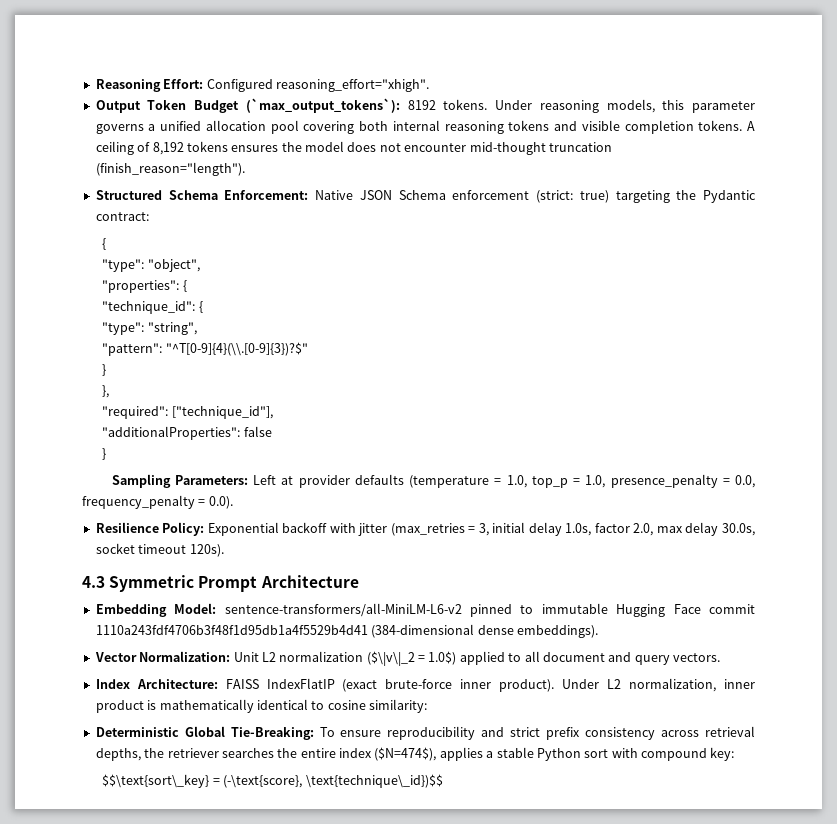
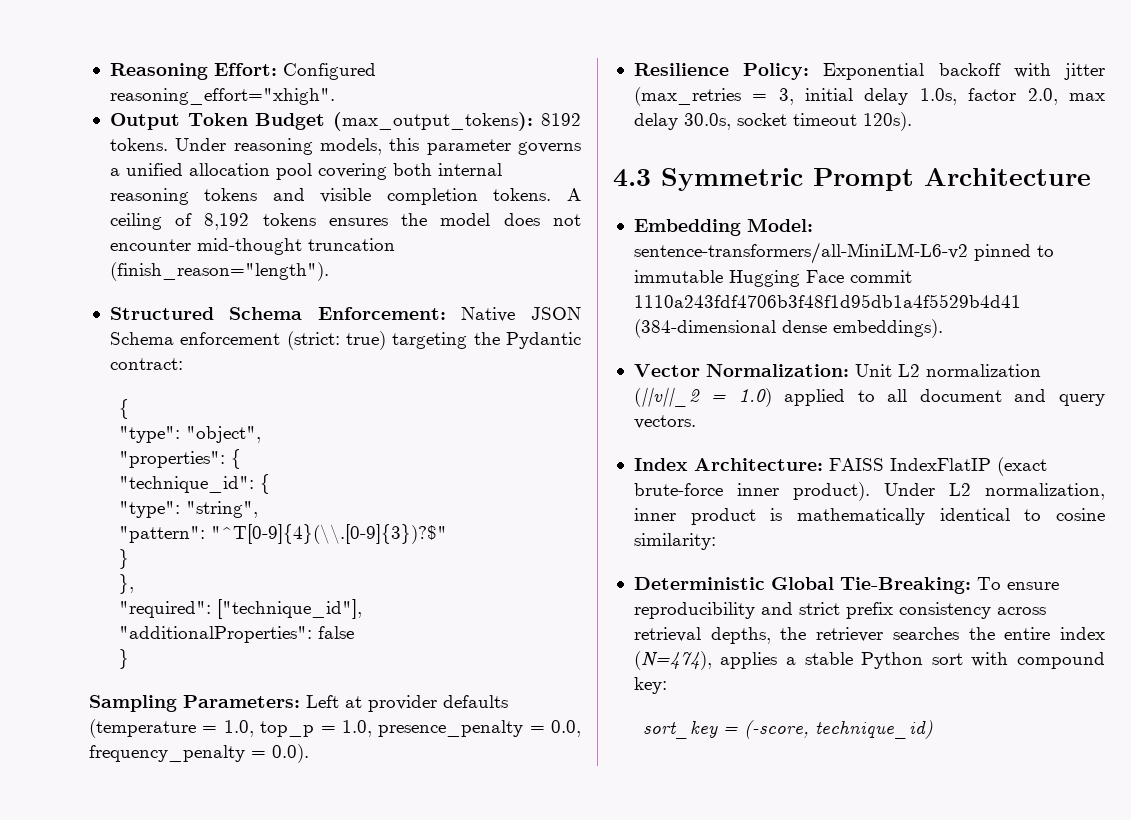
[245,98,400,113] (`max_output_tokens`): -> [333,112,534,131] (max_output_tokens):
[366,651,457,666] ($\|v\|_2 = 1.0$) -> [633,387,772,407] (||v||_2 = 1.0)
[374,747,437,761] ($N=474$), -> [633,651,712,670] (N=474),
[102,774,443,788] $$\text{sort\_key} = (-\text{score}, \text{technique\_id})$$ -> [643,720,934,739] sort_key = (-score, technique_id)

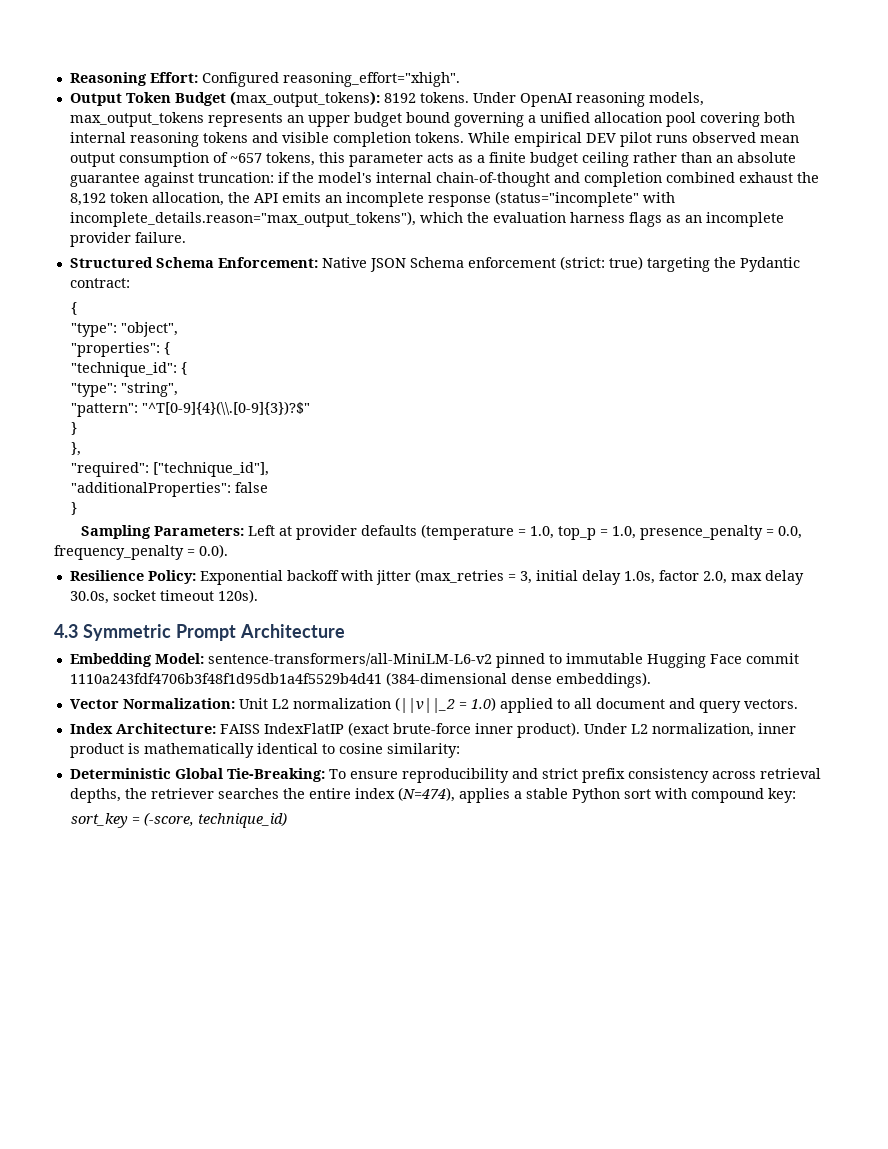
(227, 144) none -> [519,93,572,107] OpenAI
[389,138,581,155] this parameter governs -> [69,112,524,127] max_output_tokens represents an upper budget bound governing
[567,188,581,201] [109,213,581,230] [109,238,395,255] [109,262,329,281] A ceiling of 8,192 tokens ensures the model does not encounter mid-thought truncation (finish_reason="length"). -> [467,132,799,147] [69,152,796,167] [69,172,819,187] [69,191,675,207] [69,211,784,227] [69,232,186,247] While empirical DEV pilot runs observed mean output consumption of ~657 tokens, this parameter acts as a finite budget ceiling rather than an absolute guarantee against truncation: if the model's internal chain-of-thought and completion combined exhaust the 8,192 token allocation, the API emits an incomplete response (status="incomplete" with incomplete_details.reason="max_output_tokens"), which the evaluation harness flags as an incomplete provider failure.

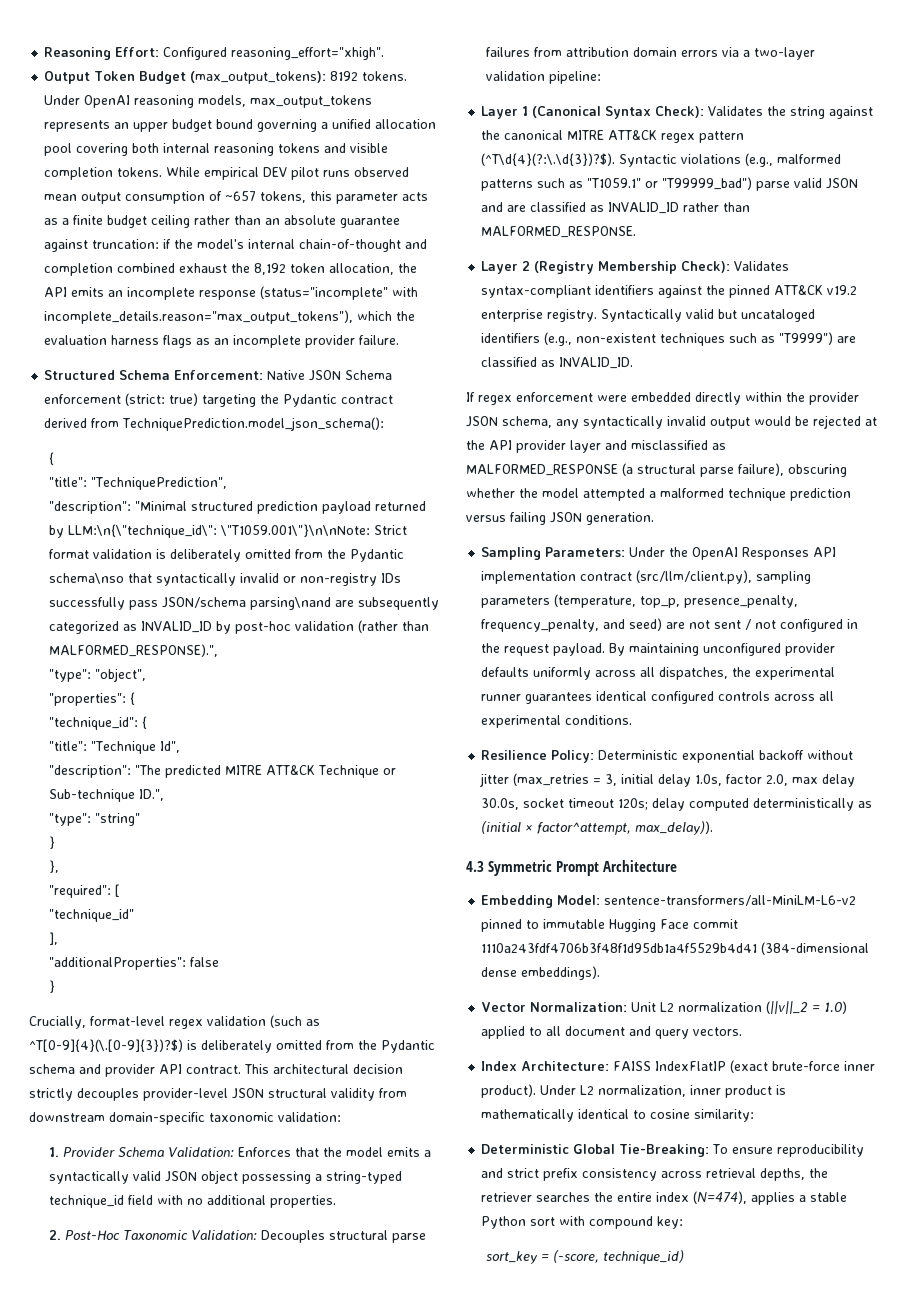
[69,278,130,288] [71,302,78,315] contract: // { -> [341,395,394,404] [44,417,385,431] [48,452,54,465] [48,477,227,490] [48,501,426,514] [48,524,407,538] [48,549,404,562] [48,573,401,586] [48,597,439,610] [48,620,429,634] [48,644,218,657] contract derived from TechniquePrediction.model_json_schema(): // { // "title": "TechniquePrediction", // "description": "Minimal structured prediction payload returned by LLM:\n{\"technique_id\": \"T1059.001\"}\n\nNote: Strict format validation is deliberately omitted from the Pydantic schema\nso that syntactically invalid or non-registry IDs successfully pass JSON/schema parsing\nand are subsequently categorized as INVALID_ID by post-hoc validation (rather than MALFORMED_RESPONSE).",
[71,382,179,397] [71,401,311,417] "type": "string", // "pattern": "^T[0-9]{4}(\\.[0-9]{3})?$" -> [48,741,180,754] [48,765,396,778] [48,789,164,802] [48,813,140,826] "title": "Technique Id", // "description": "The predicted MITRE ATT&CK Technique or Sub-technique ID.", // "type": "string"
[153,462,270,477] ["technique_id"], -> [114,884,120,897] [48,909,134,922] [48,932,58,945] [ // "technique_id" // ],
[80,524,802,540] [54,544,228,560] [69,570,373,585] Sampling Parameters: Left at provider defaults (temperature = 1.0, top_p = 1.0, presence_penalty = 0.0, frequency_penalty = 0.0). // Resilience Policy: Exponential backoff with -> [29,1015,320,1029] [29,1039,435,1053] [29,1064,403,1077] [29,1088,407,1101] [29,1112,341,1125] [48,1147,431,1158] [48,1170,402,1184] [48,1195,336,1208] [48,1230,426,1243] [485,47,815,60] [485,71,601,84] [481,106,874,119] [481,130,745,143] [481,153,842,167] [481,177,859,191] [481,202,751,214] [481,226,637,238] [481,261,790,274] [481,285,858,298] [481,309,816,322] [481,332,857,346] [481,357,634,369] [466,392,859,405] [466,415,877,429] [466,440,726,453] [466,463,847,477] [466,488,851,501] [466,512,654,525] [481,547,837,560] [481,570,812,584] [481,594,799,608] [481,618,859,632] [481,643,836,656] [481,667,836,680] [481,691,835,704] [481,715,633,728] [481,750,854,763] Crucially, format-level regex validation (such as ^T[0-9]{4}(\.[0-9]{3})?$) is deliberately omitted from the Pydantic schema and provider API contract. This architectural decision strictly decouples provider-level JSON structural validity from downstream domain-specific taxonomic validation: // 1. Provider Schema Validation: Enforces that the model emits a syntactically valid JSON object possessing a string-typed technique_id field with no additional properties. // 2. Post-Hoc Taxonomic Validation: Decouples structural parse failures from attribution domain errors via a two-layer validation pipeline: // Layer 1 (Canonical Syntax Check): Validates the string against the canonical MITRE ATT&CK regex pattern (^T\d{4}(?:\.\d{3})?$). Syntactic violations (e.g., malformed patterns such as "T1059.1" or "T99999_bad") parse valid JSON and are classified as INVALID_ID rather than MALFORMED_RESPONSE. // Layer 2 (Registry Membership Check): Validates syntax-compliant identifiers against the pinned ATT&CK v19.2 enterprise registry. Syntactically valid but uncataloged identifiers (e.g., non-existent techniques such as "T9999") are classified as INVALID_ID. // If regex enforcement were embedded directly within the provider JSON schema, any syntactically invalid output would be rejected at the API provider layer and misclassified as MALFORMED_RESPONSE (a structural parse failure), obscuring whether the model attempted a malformed technique prediction versus failing JSON generation. // Sampling Parameters: Under the OpenAI Responses API implementation contract (src/llm/client.py), sampling parameters (temperature, top_p, presence_penalty, frequency_penalty, and seed) are not sent / not configured in the request payload. By maintaining unconfigured provider defaults uniformly across all dispatches, the experimental runner guarantees identical configured controls across all experimental conditions. // Resilience Policy: Deterministic exponential backoff without
[217,589,258,603] 120s). -> [618,798,873,811] [481,821,714,835] 120s; delay computed deterministically as (initial × factor^attempt, max_delay)).

